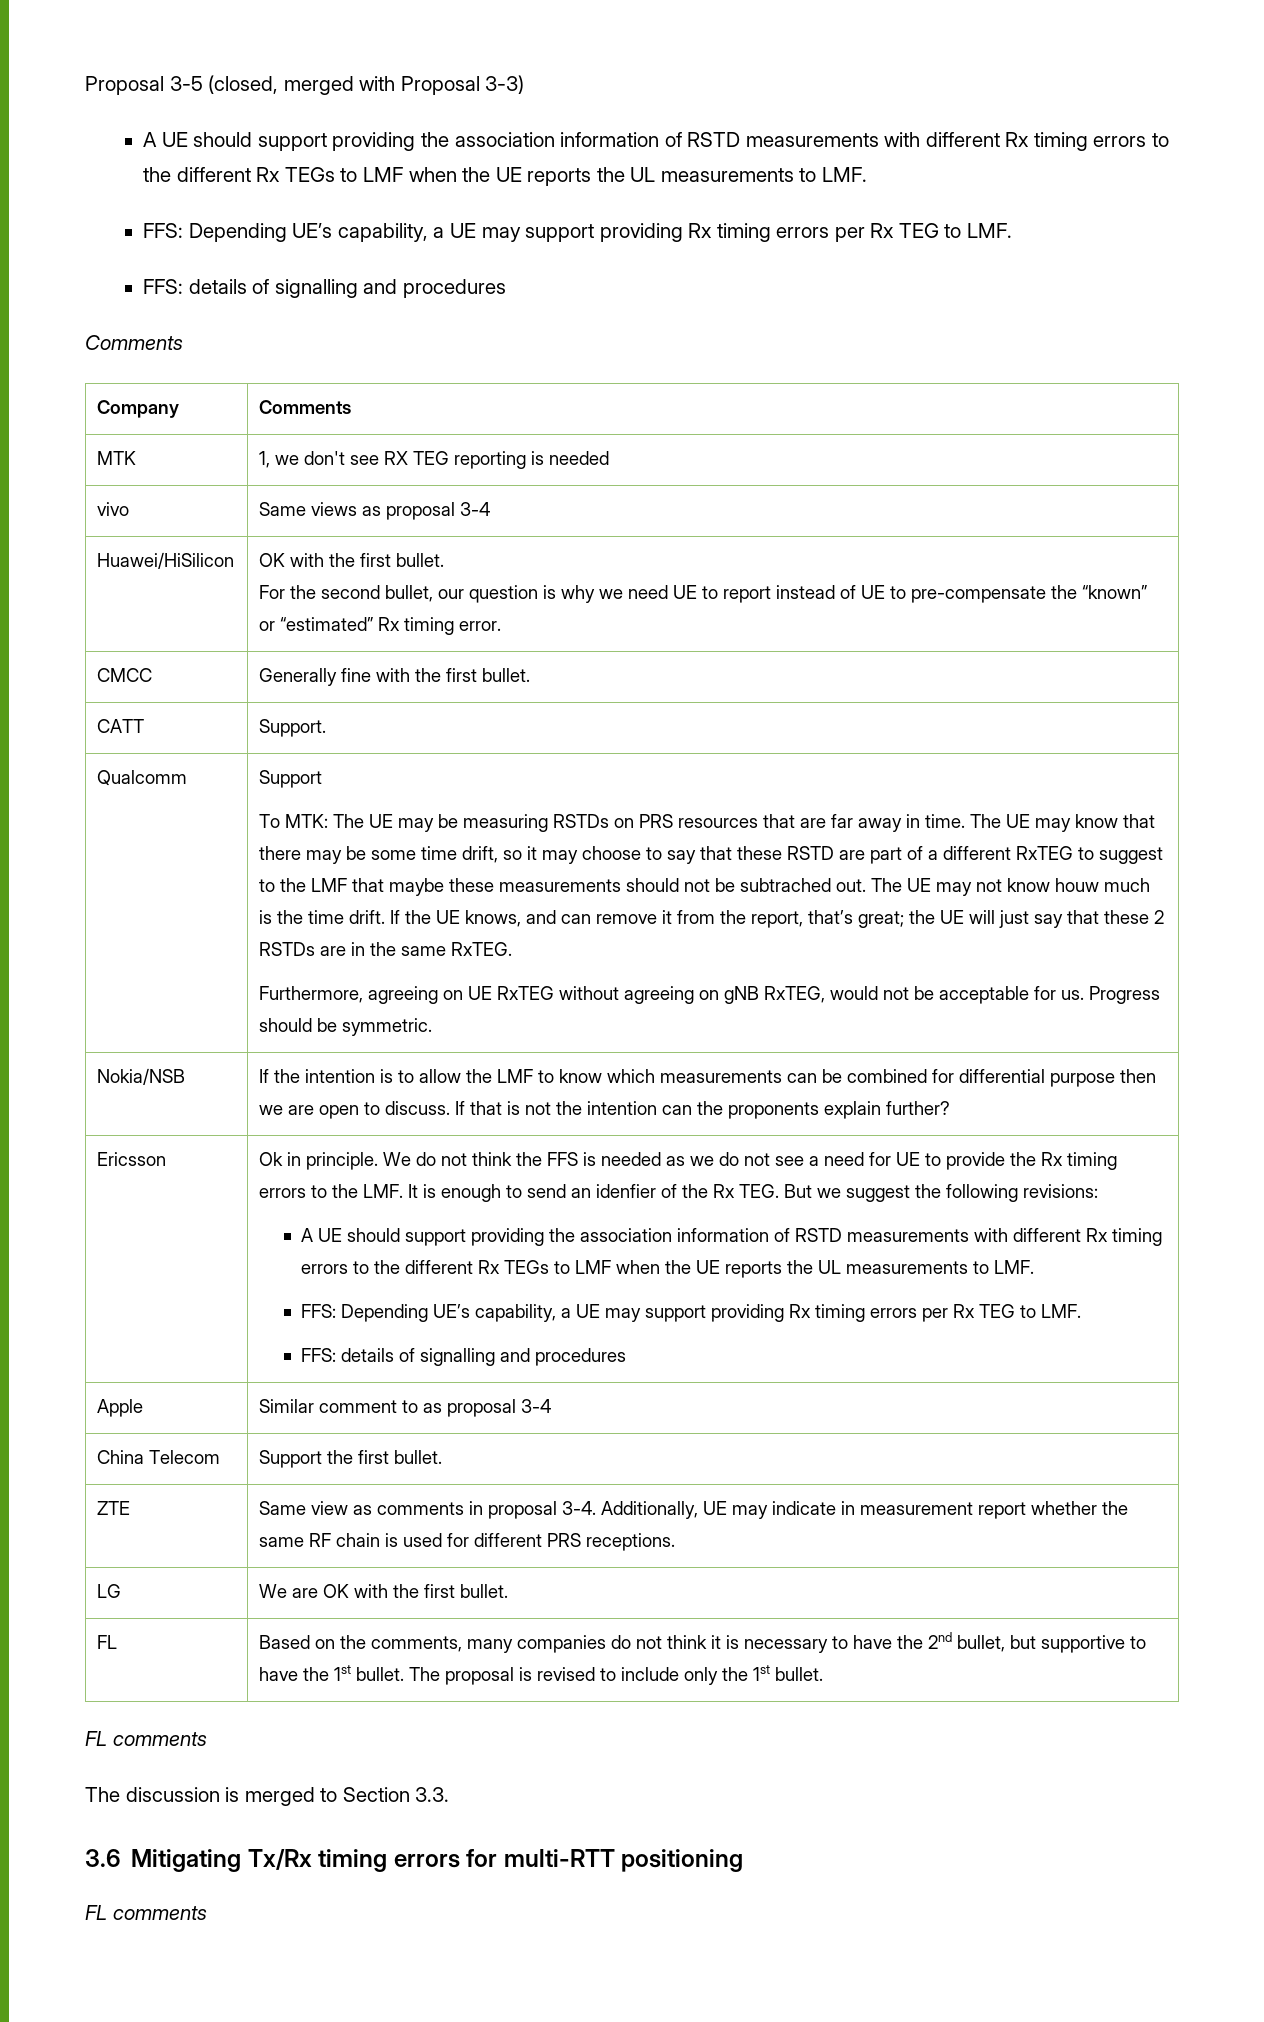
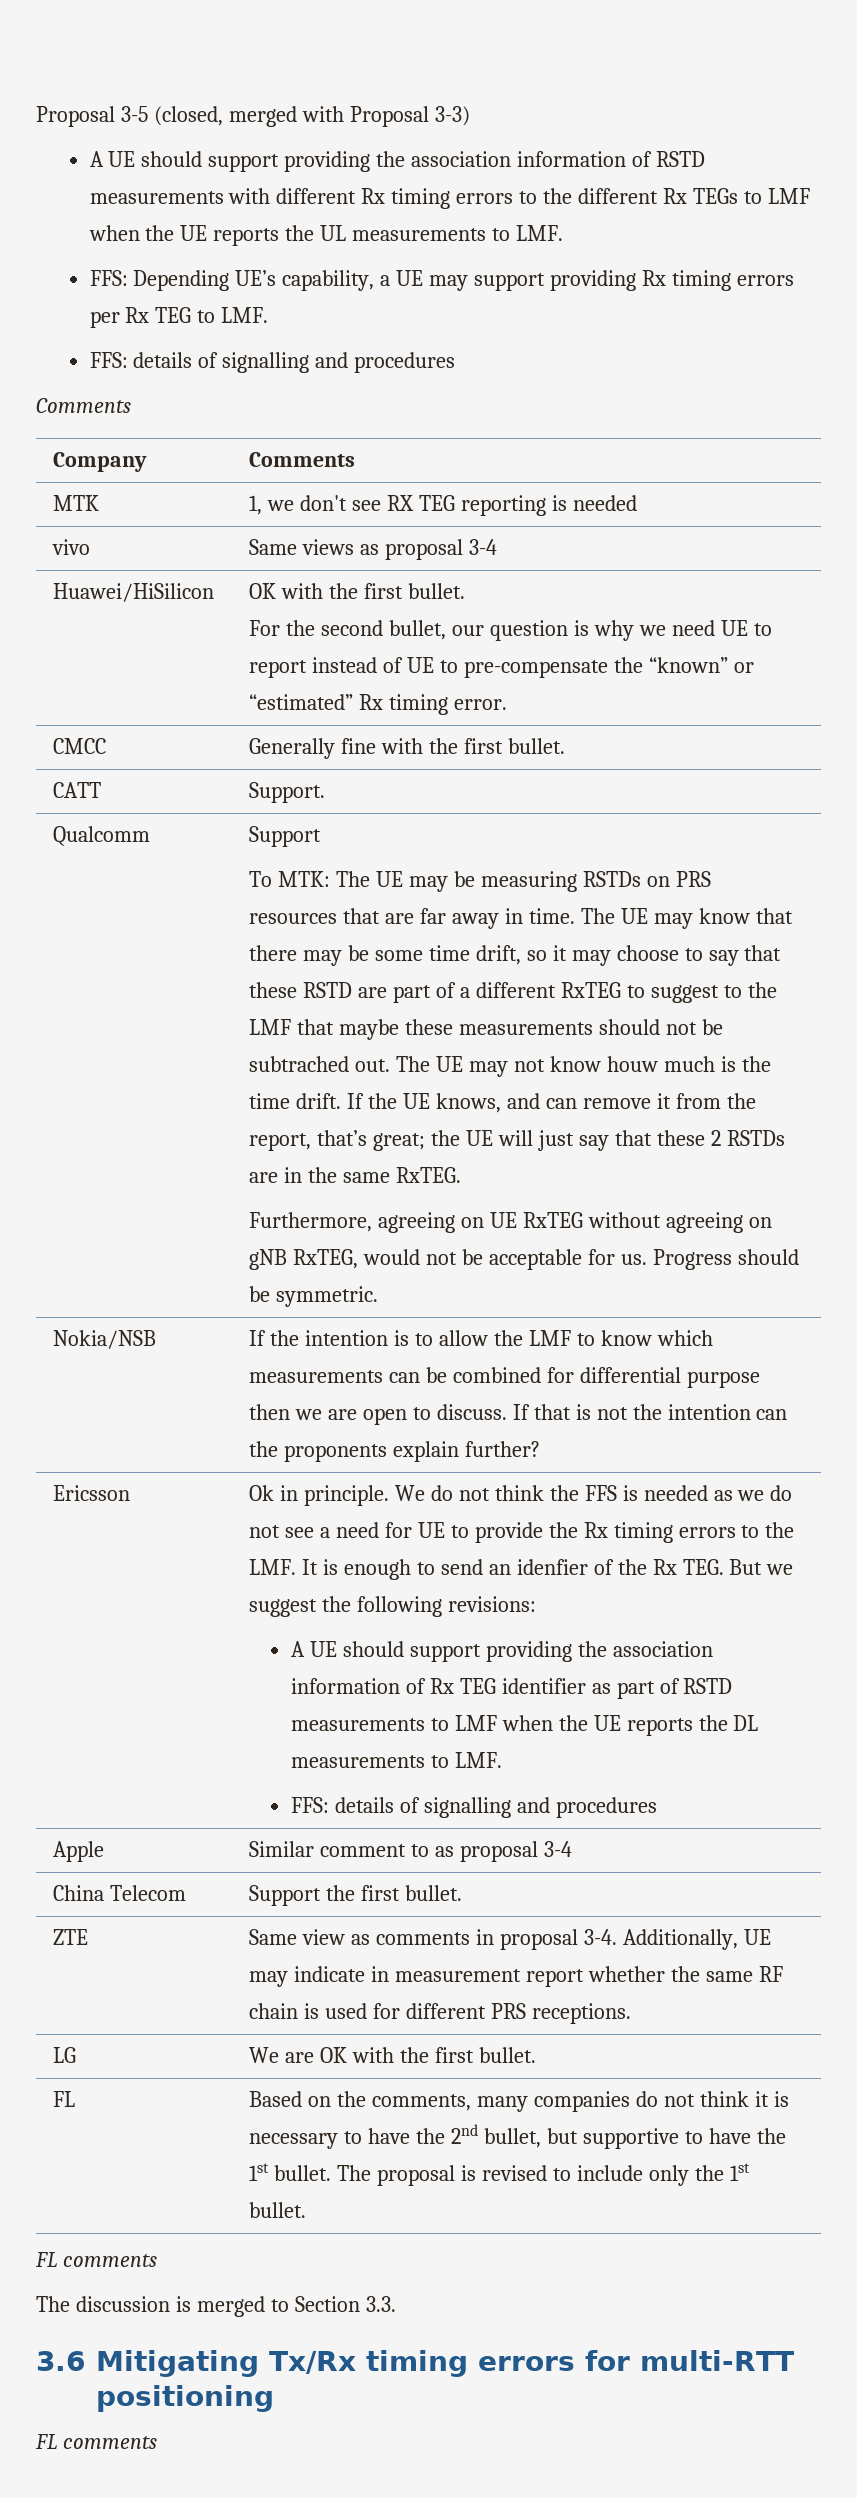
[794,1228,1162,1246] [300,1260,1034,1278] [300,1304,1081,1322] RSTD measurements with different Rx timing errors to the different Rx TEGs to LMF when the UE reports the UL measurements to LMF. // FFS: Depending UE’s capability, a UE may support providing Rx timing errors per Rx TEG to LMF. -> [429,1678,733,1699] [290,1715,759,1736] [290,1752,502,1768] Rx TEG identifier as part of RSTD measurements to LMF when the UE reports the DL measurements to LMF.

